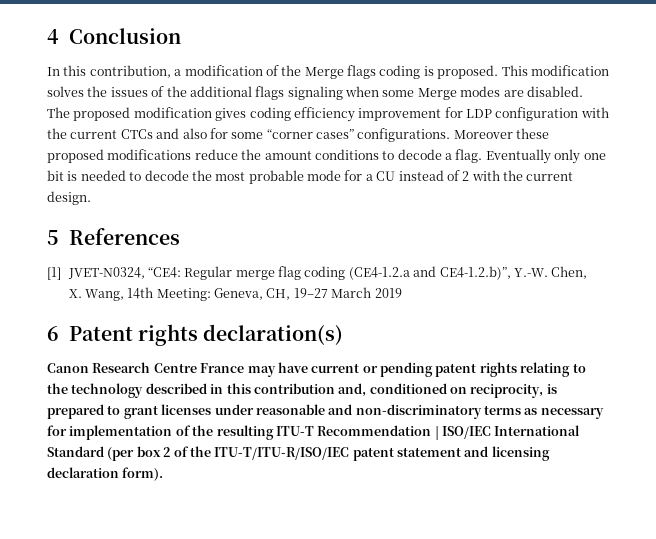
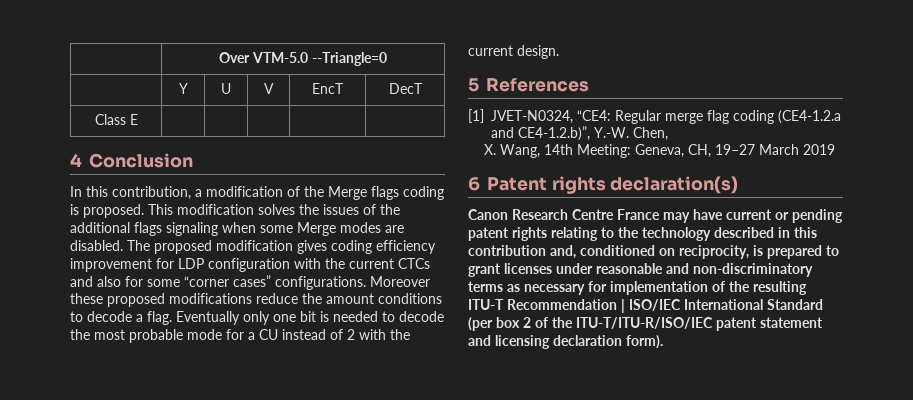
(47, 36) none -> [219,52,387,66] [178,83,188,94] [220,83,231,94] [264,83,274,94] [312,83,344,94] [388,83,423,94] [94,114,138,125] | Over VTM-5.0 --Triangle=0 // | Y | U | V | EncT | DecT // Class E | | | | | //

